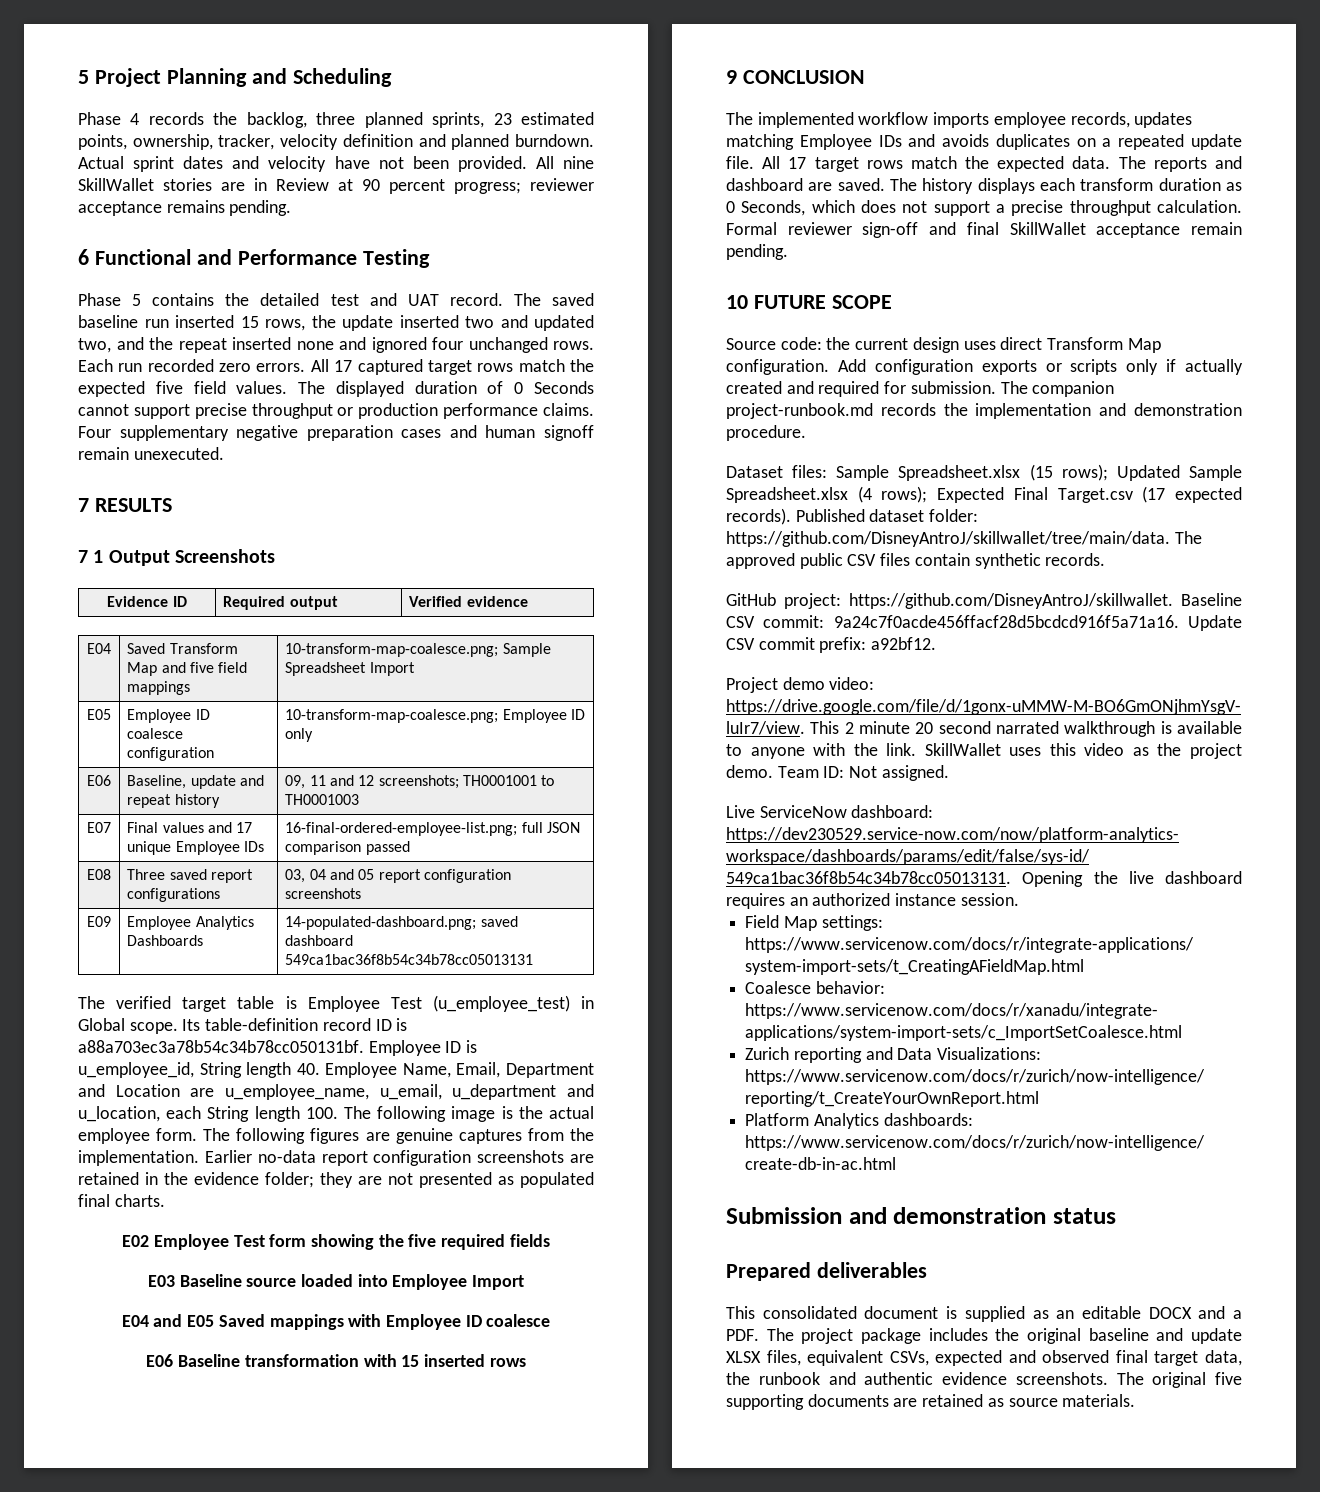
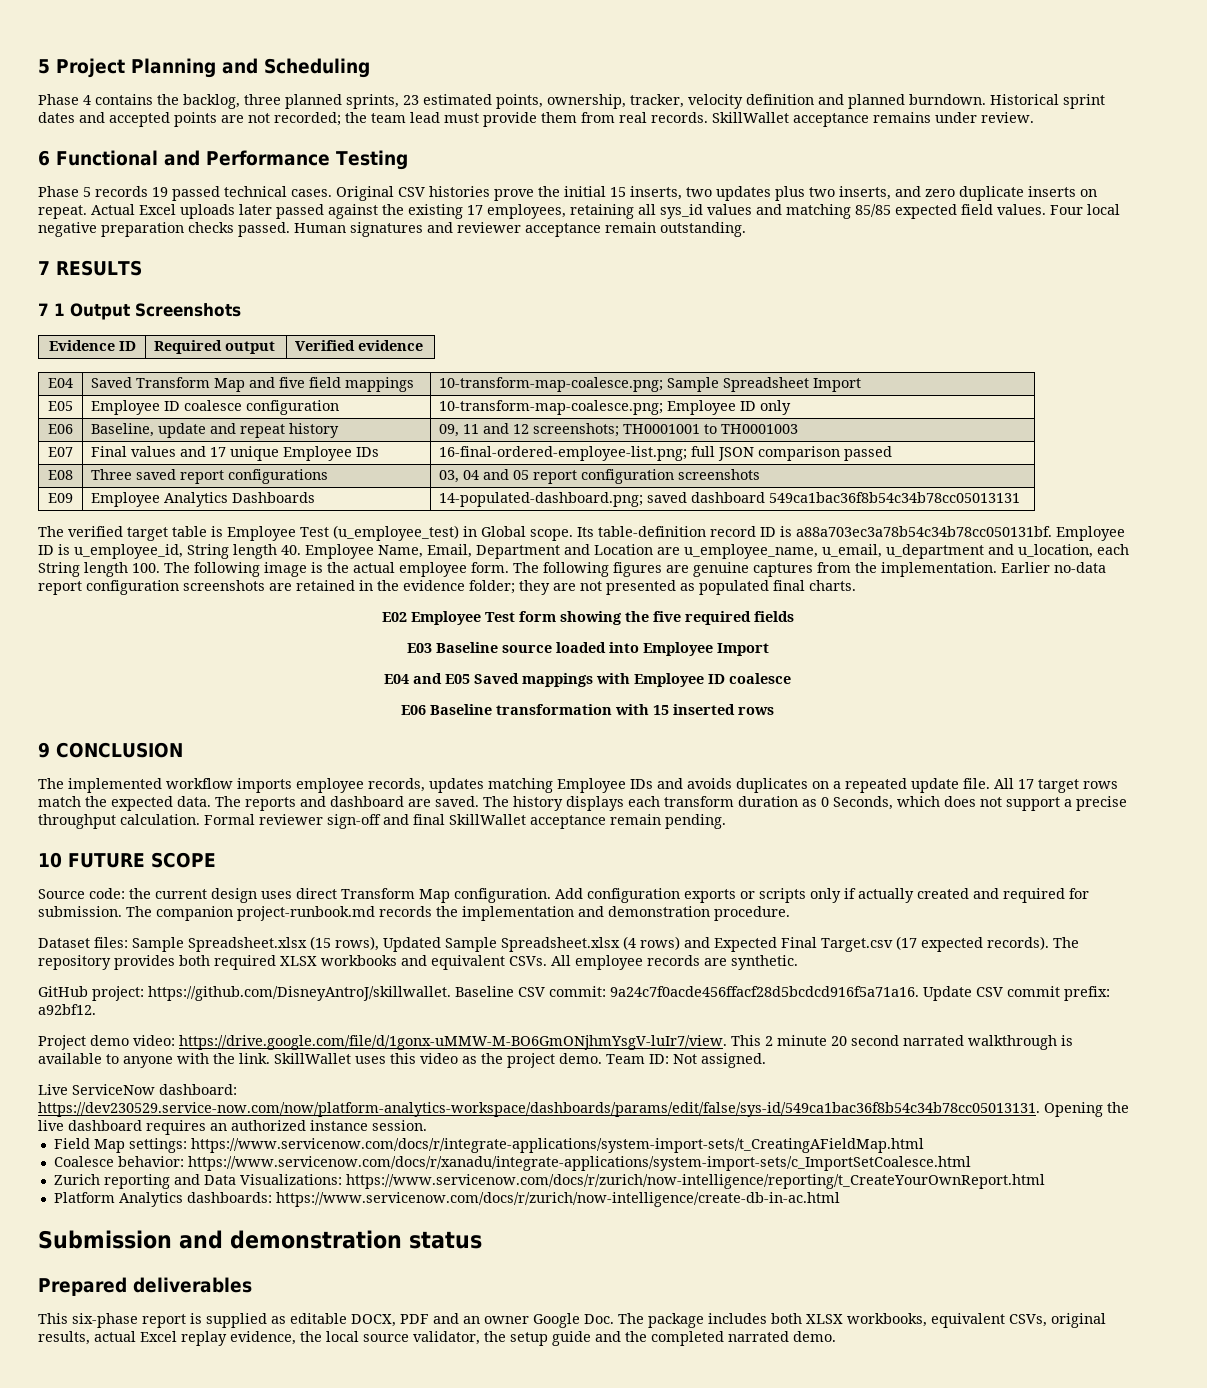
[148,112,204,125] records -> [95,94,153,105] contains
[78,156,124,169] Actual -> [990,94,1059,105] Historical
[268,156,595,172] [78,178,594,194] [78,200,292,216] velocity have not been provided. All nine SkillWallet stories are in Review at 90 percent progress; reviewer acceptance remains pending. -> [109,112,1034,127] accepted points are not recorded; the team lead must provide them from real records. SkillWallet acceptance remains under review.
[152,293,595,306] [78,315,594,331] [78,337,594,353] [78,359,594,375] [78,381,594,397] [78,403,594,419] [78,425,594,441] [78,447,224,460] contains the detailed test and UAT record. The saved baseline run inserted 15 rows, the update inserted two and updated two, and the repeat inserted none and ignored four unchanged rows. Each run recorded zero errors. All 17 captured target rows match the expected five field values. The displayed duration of 0 Seconds cannot support precise throughput or production performance claims. Four supplementary negative preparation cases and human signoff remain unexecuted. -> [95,186,1097,201] [38,204,1120,219] [38,222,746,237] records 19 passed technical cases. Original CSV histories prove the initial 15 inserts, two updates plus two inserts, and zero duplicate inserts on repeat. Actual Excel uploads later passed against the existing 17 employees, retaining all sys_id values and matching 85/85 expected field values. Four local negative preparation checks passed. Human signatures and reviewer acceptance remain outstanding.
[1061,464,1108,481] rows); -> [335,936,379,951] rows),
[881,486,928,503] rows); -> [640,936,710,950] rows) and
[795,509,979,522] [726,531,1202,547] [726,553,1106,569] Published dataset folder: https://github.com/DisneyAntroJ/skillwallet/tree/main/data. The approved public CSV files contain synthetic records. -> [1053,937,1079,948] [38,955,798,970] The repository provides both required XLSX workbooks and equivalent CSVs. All employee records are synthetic.
[762,1306,939,1319] consolidated document -> [72,1313,186,1328] six-phase report
[1056,1306,1242,1319] [726,1328,1242,1344] [726,1350,1242,1366] [726,1372,1242,1388] [726,1394,1136,1410] an editable DOCX and a PDF. The project package includes the original baseline and update XLSX files, equivalent CSVs, expected and observed final target data, the runbook and authentic evidence screenshots. The original five supporting documents are retained as source materials. -> [290,1313,1106,1328] [38,1331,836,1346] editable DOCX, PDF and an owner Google Doc. The package includes both XLSX workbooks, equivalent CSVs, original results, actual Excel replay evidence, the local source validator, the setup guide and the completed narrated demo.

